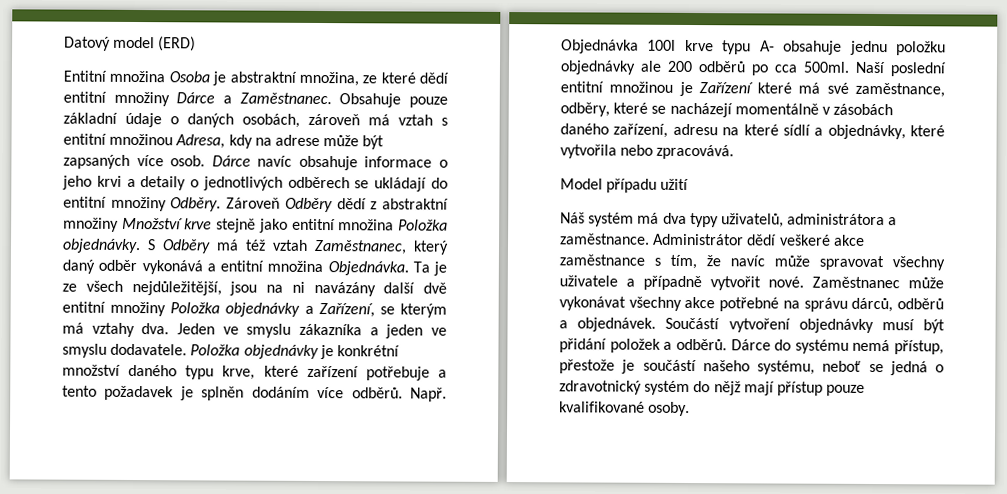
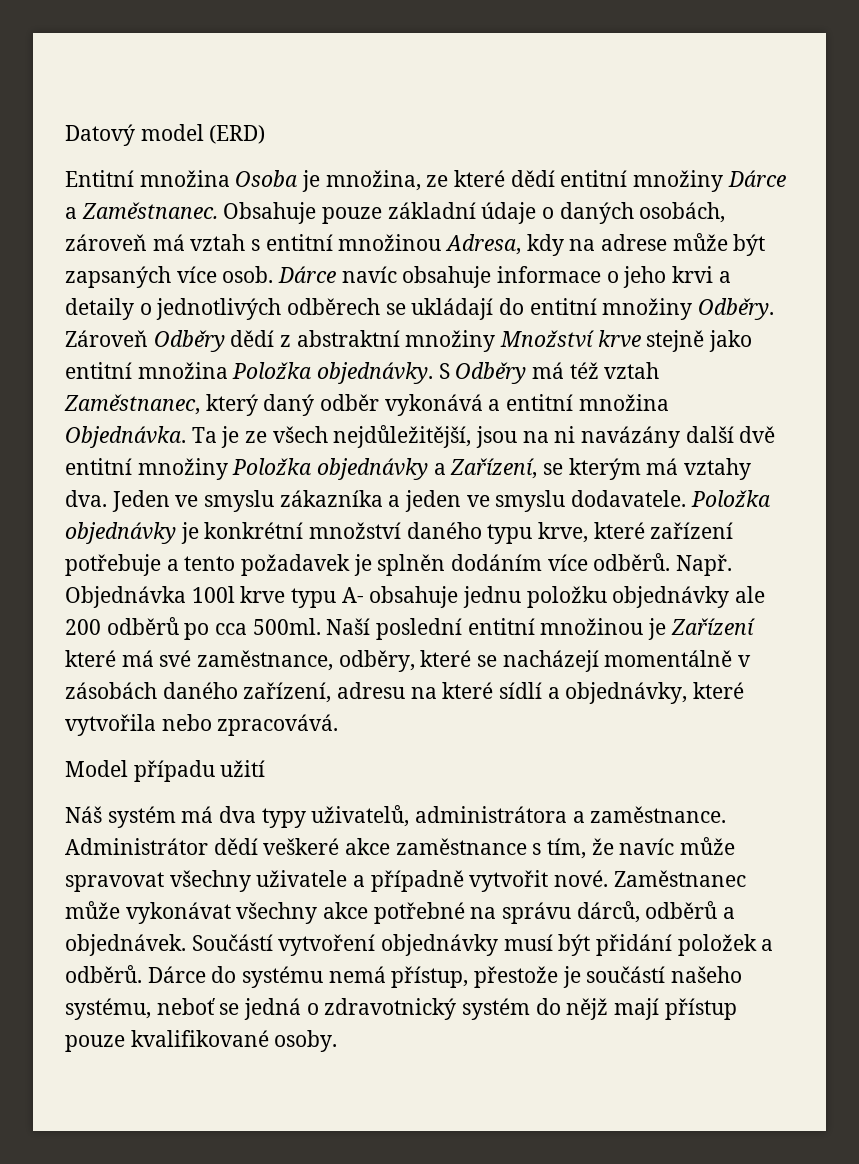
[229,71,297,83] abstraktní -> (321, 181) none

